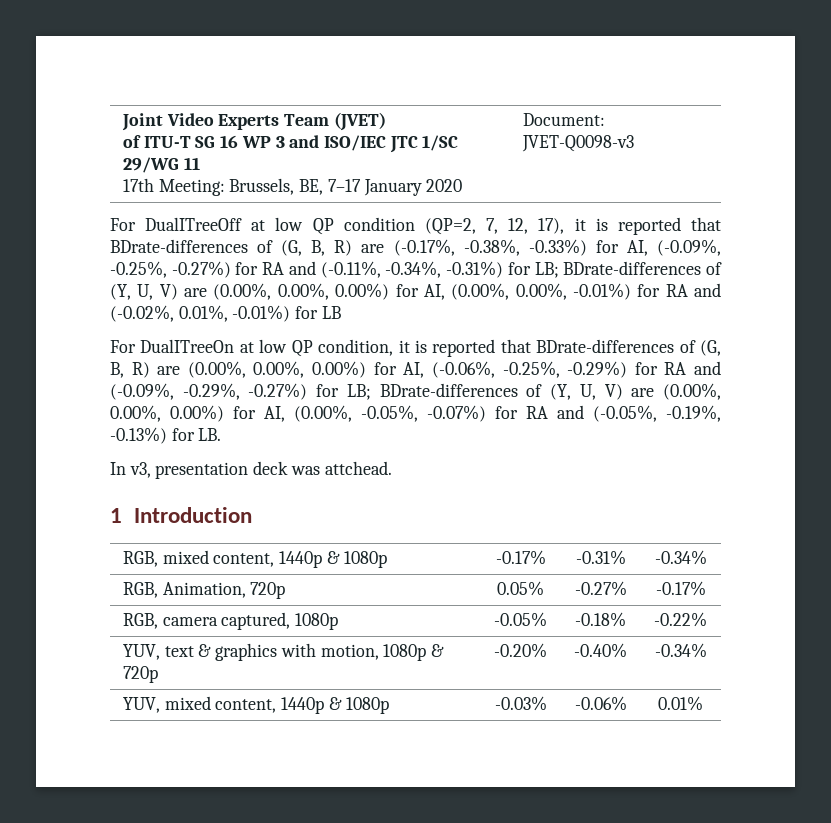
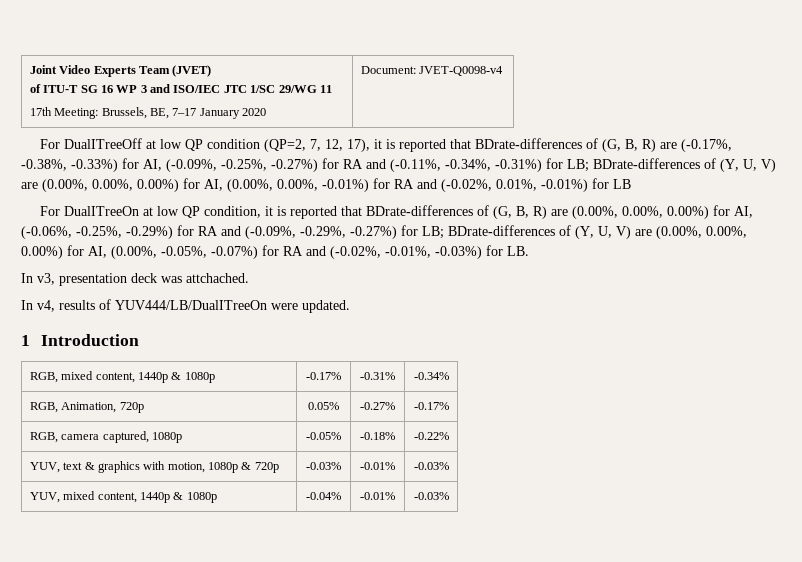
[521,135,634,152] JVET-Q0098-v3 -> [419,66,504,76] JVET-Q0098-v4
[593,405,721,422] [110,427,167,444] (-0.05%, -0.19%, -0.13%) -> [330,246,482,259] (-0.02%, -0.01%, -0.03%)
[324,461,392,475] attchead. -> [186,273,249,283] [21,299,350,313] attchached. // In v4, results of YUV444/LB/DualITreeOn were updated.
[494,643,547,658] [574,643,627,658] [654,643,707,658] -0.20% | -0.40% | -0.34% -> [306,462,341,470] [360,462,395,470] [413,462,449,470] -0.03% | -0.01% | -0.03%
[494,696,547,711] [574,696,627,711] [658,696,703,711] | -0.03% | -0.06% | 0.01% -> [306,492,341,500] [360,492,395,500] [413,492,449,500] | -0.04% | -0.01% | -0.03%

